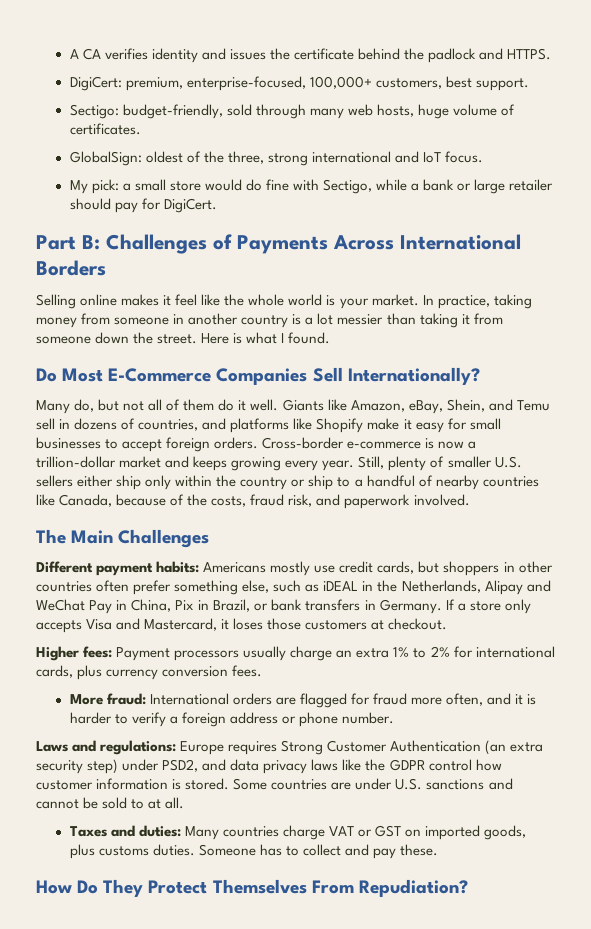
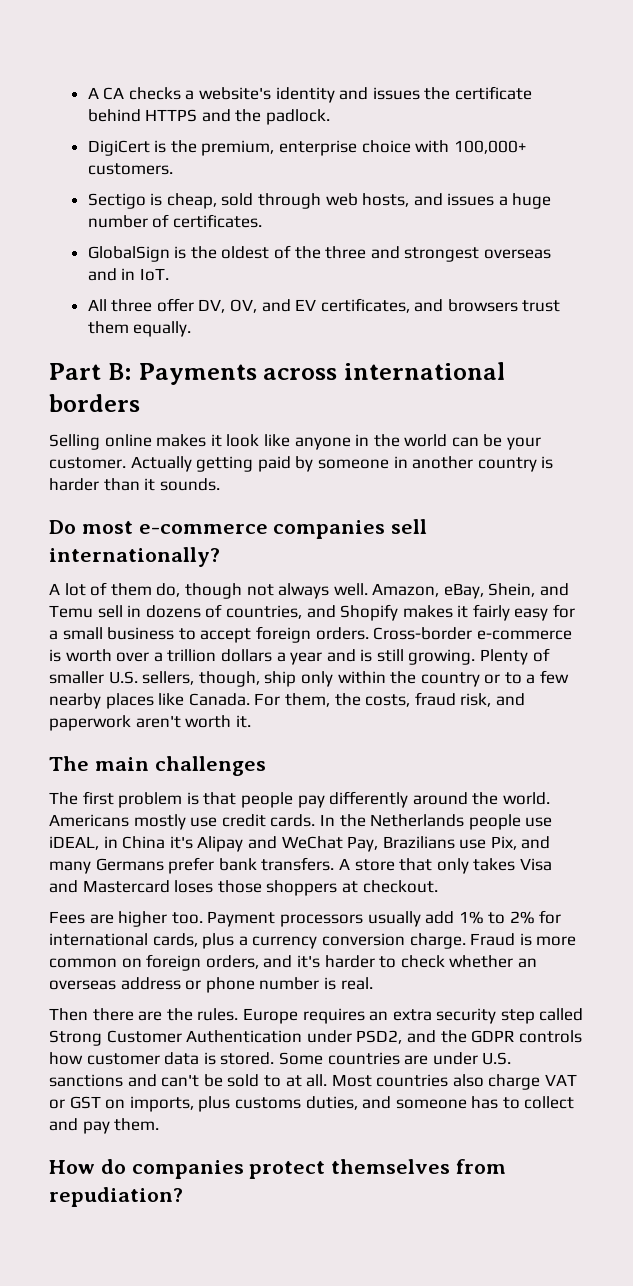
[104,48,148,60] verifies -> [128,87,271,100] checks a website's
[404,48,552,63] [69,76,529,91] [69,104,223,119] the padlock and HTTPS. // DigiCert: premium, enterprise-focused, 100,000+ customers, best support. // Sectigo: budget-friendly, -> [145,109,330,125] [87,140,527,156] [87,163,173,175] [87,193,217,209] HTTPS and the padlock. // DigiCert is the premium, enterprise choice with 100,000+ customers. // Sectigo is cheap,
[309,108,344,119] many -> (321, 201) none
[418,104,516,119] [69,123,141,135] [69,151,484,166] [69,179,554,194] [69,198,217,213] [36,234,521,254] [36,260,106,276] [36,294,532,309] [36,313,111,328] huge volume of certificates. // GlobalSign: oldest of the three, strong international and IoT focus. // My pick: a small store would do fine with Sectigo, while a bank or large retailer should pay for DigiCert. // Part B: Challenges of Payments Across International Borders // Selling online makes it feel like the whole world is your market. In practice, taking money from -> [413,193,552,209] [87,214,262,228] [87,245,551,262] [87,268,169,281] [87,298,561,313] [87,321,192,337] [49,362,505,385] [49,394,140,412] [49,434,542,450] [49,456,314,472] and issues a huge number of certificates. // GlobalSign is the oldest of the three and strongest overseas and in IoT. // All three offer DV, OV, and EV certificates, and browsers trust them equally. // Part B: Payments across international borders // Selling online makes it look like anyone in the world can be your customer. Actually getting paid by
[305,313,503,328] [36,332,331,344] [36,367,480,385] [36,399,347,414] a lot messier than taking it from someone down the street. Here is what I found. // Do Most E-Commerce Companies Sell Internationally? // Many do, but not all of them do it well. Giants like -> [49,478,220,491] [49,519,428,539] [49,547,220,567] [49,582,368,599] harder than it sounds. // Do most e-commerce companies sell internationally? // A lot of them do, though not always well.
[230,418,501,433] [36,437,101,449] platforms like Shopify make it easy for small businesses -> [340,604,576,621] [49,627,175,640] Shopify makes it fairly easy for a small business
[438,441,477,449] [36,456,427,471] now a trillion-dollar market and keeps growing every year. Still, plenty -> [65,649,529,665] worth over a trillion dollars a year and is still growing. Plenty
[36,475,114,487] sellers either -> [142,671,260,687] sellers, though,
[308,475,334,490] ship -> (501, 679) none
[366,475,539,490] [36,494,185,507] handful of nearby countries like Canada, because of -> [540,670,570,684] [49,693,330,709] few nearby places like Canada. For them,
[413,494,470,506] [36,529,210,548] [36,561,553,576] [36,580,551,595] [36,599,531,614] [36,618,230,633] involved. // The Main Challenges // Different payment habits: Americans mostly use credit cards, but shoppers in other countries often prefer something else, such as iDEAL in the Netherlands, Alipay and WeChat Pay in China, Pix in Brazil, or bank transfers in Germany. If a store only accepts Visa and Mastercard, it -> [135,715,251,728] [49,756,266,776] [49,791,550,808] [49,814,553,830] [49,836,551,852] [49,857,552,874] [49,880,170,893] aren't worth it. // The main challenges // The first problem is that people pay differently around the world. Americans mostly use credit cards. In the Netherlands people use iDEAL, in China it's Alipay and WeChat Pay, Brazilians use Pix, and many Germans prefer bank transfers. A store that only takes Visa and Mastercard
[305,620,368,630] customers -> [266,880,338,896] shoppers
[36,646,390,661] Higher fees: Payment processors usually charge an extra -> [49,911,455,927] Fees are higher too. Payment processors usually add
(103, 672) none -> [238,936,248,946] a
[232,665,263,677] [69,693,537,708] [69,712,395,727] [36,740,544,755] [36,759,362,774] fees. // More fraud: International orders are flagged for fraud more often, and it is harder to verify a foreign address or phone number. // Laws and regulations: Europe requires Strong Customer Authentication (an extra security step) under PSD2, and data privacy laws like -> [409,933,577,949] [49,954,537,971] [49,977,373,993] [49,1008,584,1024] [49,1030,436,1046] charge. Fraud is more common on foreign orders, and it's harder to check whether an overseas address or phone number is real. // Then there are the rules. Europe requires an extra security step called Strong Customer Authentication under PSD2, and
[428,759,472,771] control -> [518,1030,582,1043] controls
[96,778,169,790] information -> [164,1052,200,1065] data
[36,799,79,809] cannot -> [161,1074,200,1087] can't
[69,825,279,840] // Taxes and duties: Many countries -> [331,1074,484,1087] Most countries also
[425,825,527,840] [69,844,256,859] imported goods, plus customs duties. Someone -> [129,1096,467,1112] imports, plus customs duties, and someone
[400,844,439,856] these. -> [114,1118,160,1131] them.
[77,879,468,897] Do They Protect Themselves From Repudiation? -> [100,1159,507,1179] [49,1187,183,1207] do companies protect themselves from repudiation?

